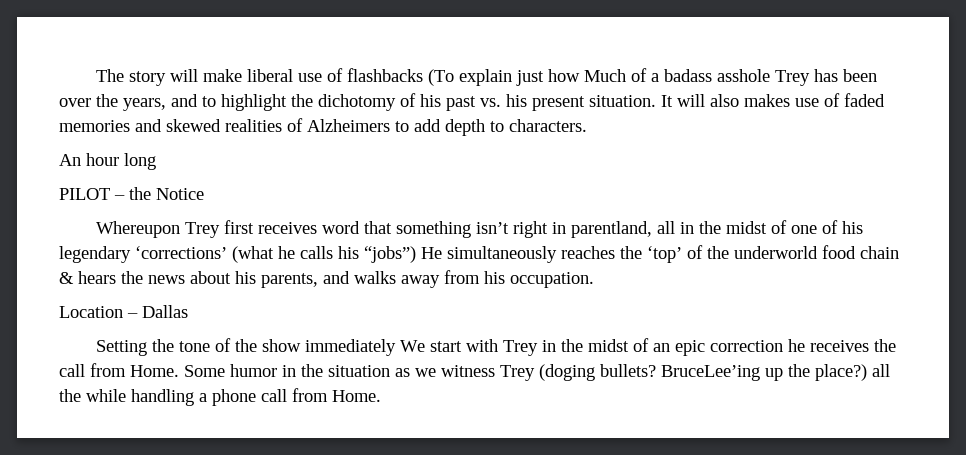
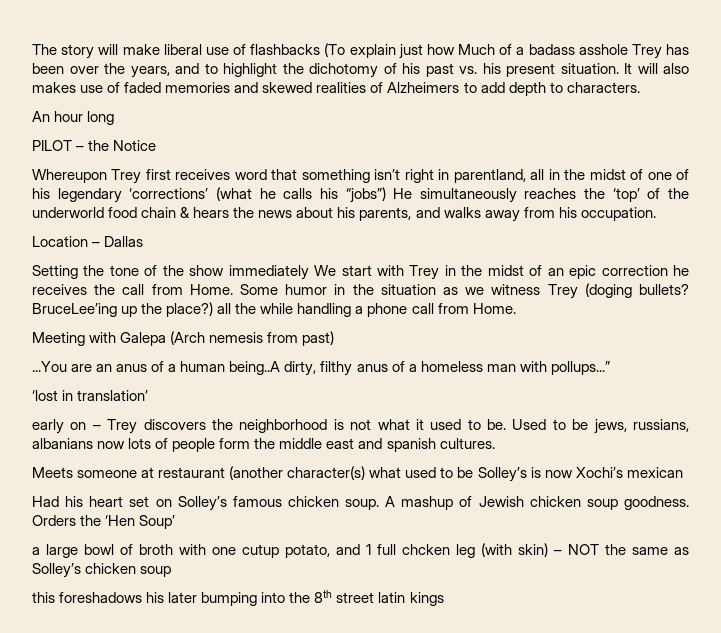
(381, 396) none -> [32,331,335,346] [32,361,610,376] [32,390,149,401] [32,419,690,434] [32,438,495,452] [32,466,683,482] [32,496,689,511] [32,515,176,529] [32,543,689,558] [32,563,172,578] [32,590,444,606] // Meeting with Galepa (Arch nemesis from past) // ...You are an anus of a human being..A dirty, filthy anus of a homeless man with pollups...” // ‘lost in translation’ // early on – Trey discovers the neighborhood is not what it used to be. Used to be jews, russians, albanians now lots of people form the middle east and spanish cultures. // Meets someone at restaurant (another character(s) what used to be Solley’s is now Xochi’s mexican // Had his heart set on Solley’s famous chicken soup. A mashup of Jewish chicken soup goodness. Orders the ‘Hen Soup’ // a large bowl of broth with one cutup potato, and 1 full chcken leg (with skin) – NOT the same as Solley’s chicken soup // this foreshadows his later bumping into the 8th street latin kings

